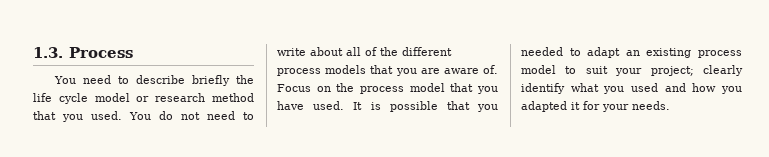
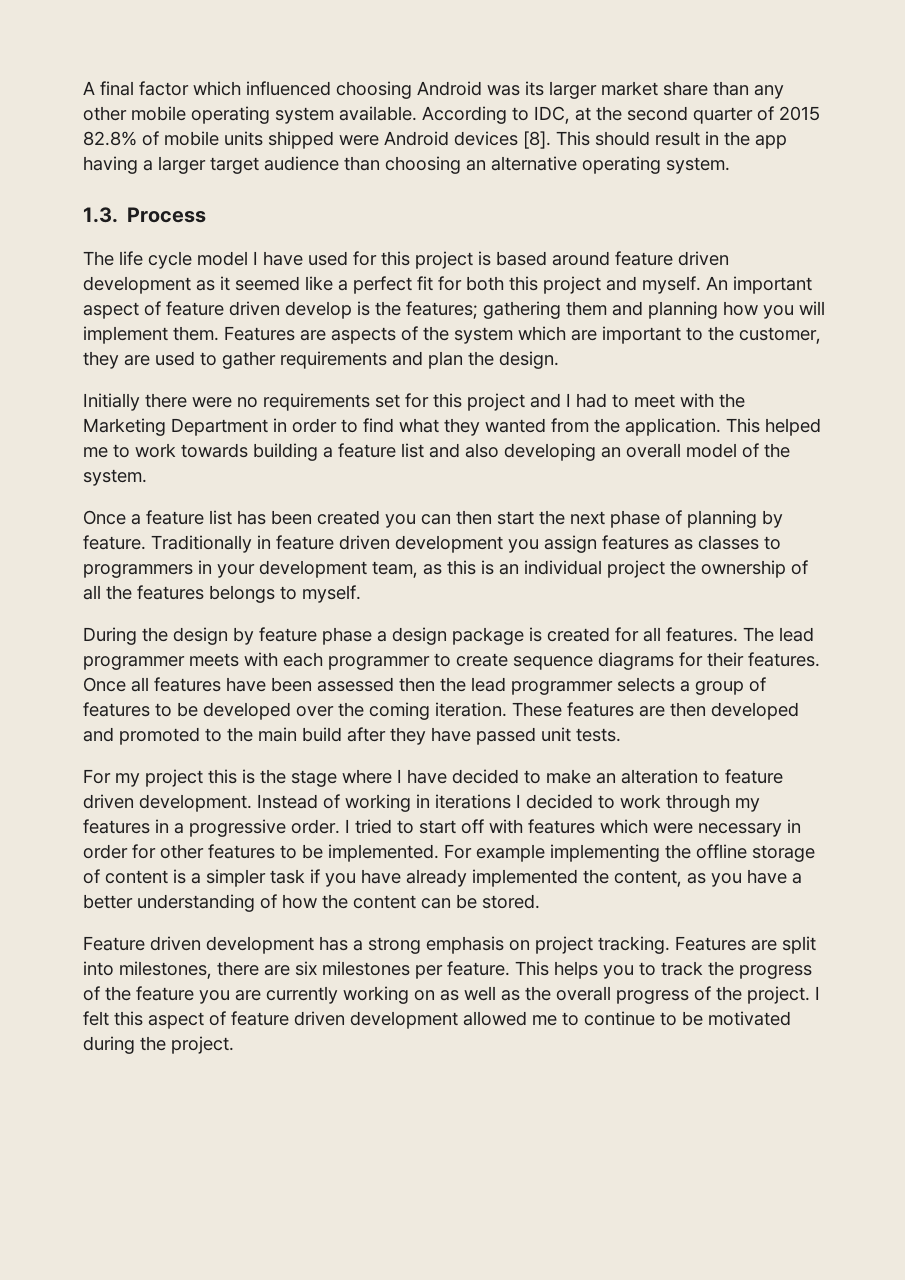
[33,47,133,58] [54,75,255,86] [33,93,254,104] [33,111,254,122] [277,47,452,56] [277,65,498,76] [277,83,498,94] [277,101,498,112] [521,47,742,58] [521,65,743,76] [521,83,742,94] [521,101,670,112] 1.3. Process // You need to describe briefly the life cycle model or research method that you used. You do not need to write about all of the different process models that you are aware of. Focus on the process model that you have used. It is possible that you needed to adapt an existing process model to suit your project; clearly identify what you used and how you adapted it for your needs. -> [83,81,784,99] [83,106,820,124] [83,131,787,149] [83,156,730,174] [83,207,207,223] [83,251,729,269] [83,276,812,294] [83,301,825,319] [83,326,821,344] [83,351,559,369] [83,393,745,411] [83,418,821,436] [83,443,790,461] [83,469,147,486] [83,510,783,528] [83,535,781,553] [83,560,808,578] [83,585,361,603] [83,627,814,645] [83,652,820,670] [83,677,766,695] [83,702,799,720] [83,727,621,745] [83,769,783,787] [83,794,760,812] [83,819,801,837] [83,844,815,862] [83,869,802,887] [83,894,540,912] [83,936,816,954] [83,961,812,979] [83,986,820,1004] [83,1011,791,1029] [83,1036,234,1054] A final factor which influenced choosing Android was its larger market share than any other mobile operating system available. According to IDC, at the second quarter of 2015 82.8% of mobile units shipped were Android devices [8]. This should result in the app having a larger target audience than choosing an alternative operating system. // 1.3. Process // The life cycle model I have used for this project is based around feature driven development as it seemed like a perfect fit for both this project and myself. An important aspect of feature driven develop is the features; gathering them and planning how you will implement them. Features are aspects of the system which are important to the customer, they are used to gather requirements and plan the design. // Initially there were no requirements set for this project and I had to meet with the Marketing Department in order to find what they wanted from the application. This helped me to work towards building a feature list and also developing an overall model of the system. // Once a feature list has been created you can then start the next phase of planning by feature. Traditionally in feature driven development you assign features as classes to programmers in your development team, as this is an individual project the ownership of all the features belongs to myself. // During the design by feature phase a design package is created for all features. The lead programmer meets with each programmer to create sequence diagrams for their features. Once all features have been assessed then the lead programmer selects a group of features to be developed over the coming iteration. These features are then developed and promoted to the main build after they have passed unit tests. // For my project this is the stage where I have decided to make an alteration to feature driven development. Instead of working in iterations I decided to work through my features in a progressive order. I tried to start off with features which were necessary in order for other features to be implemented. For example implementing the offline storage of content is a simpler task if you have already implemented the content, as you have a better understanding of how the content can be stored. // Feature driven development has a strong emphasis on project tracking. Features are split into milestones, there are six milestones per feature. This helps you to track the progress of the feature you are currently working on as well as the overall progress of the project. I felt this aspect of feature driven development allowed me to continue to be motivated during the project.

